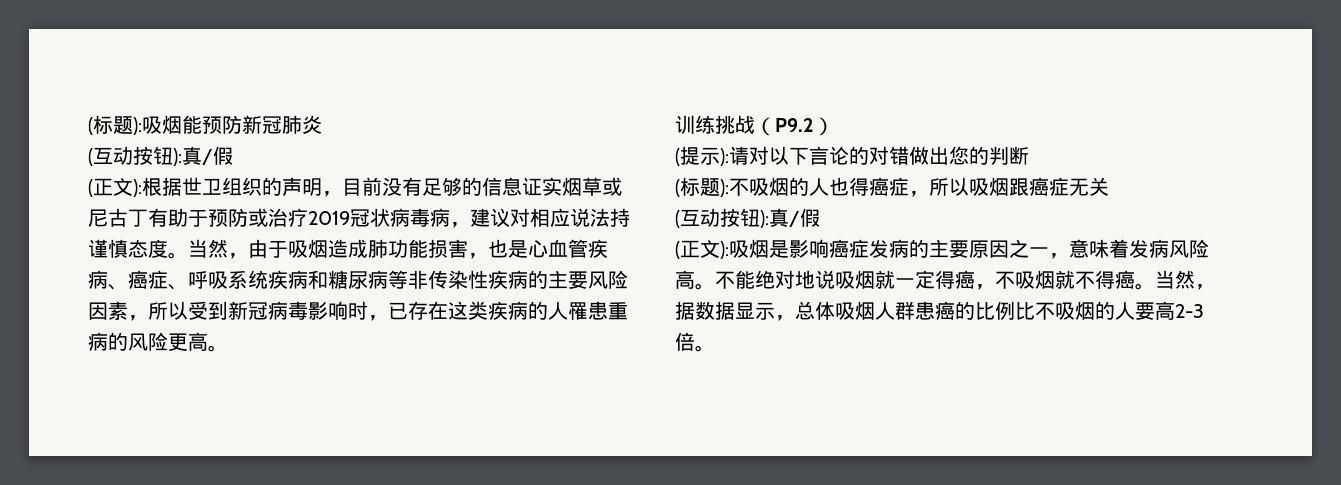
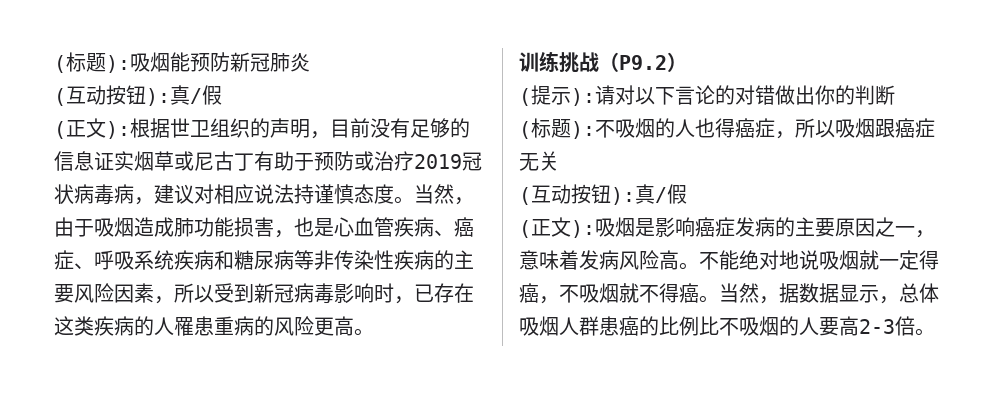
[949,146,969,165] 您 -> [815,85,835,105] 你

